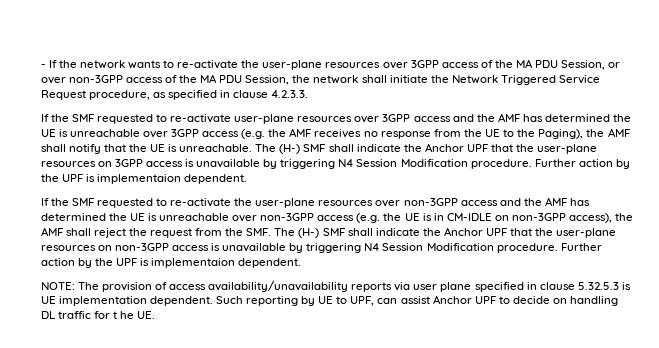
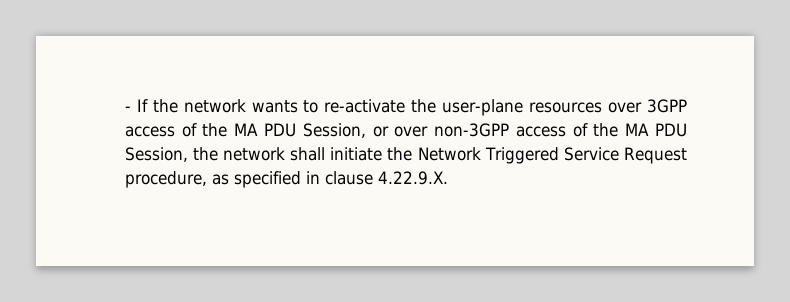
[271,90,309,98] [40,113,632,124] [40,128,630,139] [40,143,598,154] [40,159,631,169] [40,174,247,184] [40,197,591,208] [40,213,634,223] [40,227,617,238] [40,243,602,253] [40,258,302,268] [40,280,632,292] [40,295,619,306] [40,311,156,319] 4.2.3.3. // If the SMF requested to re-activate user-plane resources over 3GPP access and the AMF has determined the UE is unreachable over 3GPP access (e.g. the AMF receives no response from the UE to the Paging), the AMF shall notify that the UE is unreachable. The (H-) SMF shall indicate the Anchor UPF that the user-plane resources on 3GPP access is unavailable by triggering N4 Session Modification procedure. Further action by the UPF is implementaion dependent. // If the SMF requested to re-activate the user-plane resources over non-3GPP access and the AMF has determined the UE is unreachable over non-3GPP access (e.g. the UE is in CM-IDLE on non-3GPP access), the AMF shall reject the request from the SMF. The (H-) SMF shall indicate the Anchor UPF that the user-plane resources on non-3GPP access is unavailable by triggering N4 Session Modification procedure. Further action by the UPF is implementaion dependent. // NOTE: The provision of access availability/unavailability reports via user plane specified in clause 5.32.5.3 is UE implementation dependent. Such reporting by UE to UPF, can assist Anchor UPF to decide on handling DL traffic for t he UE. -> [377,171,448,185] 4.22.9.X.

